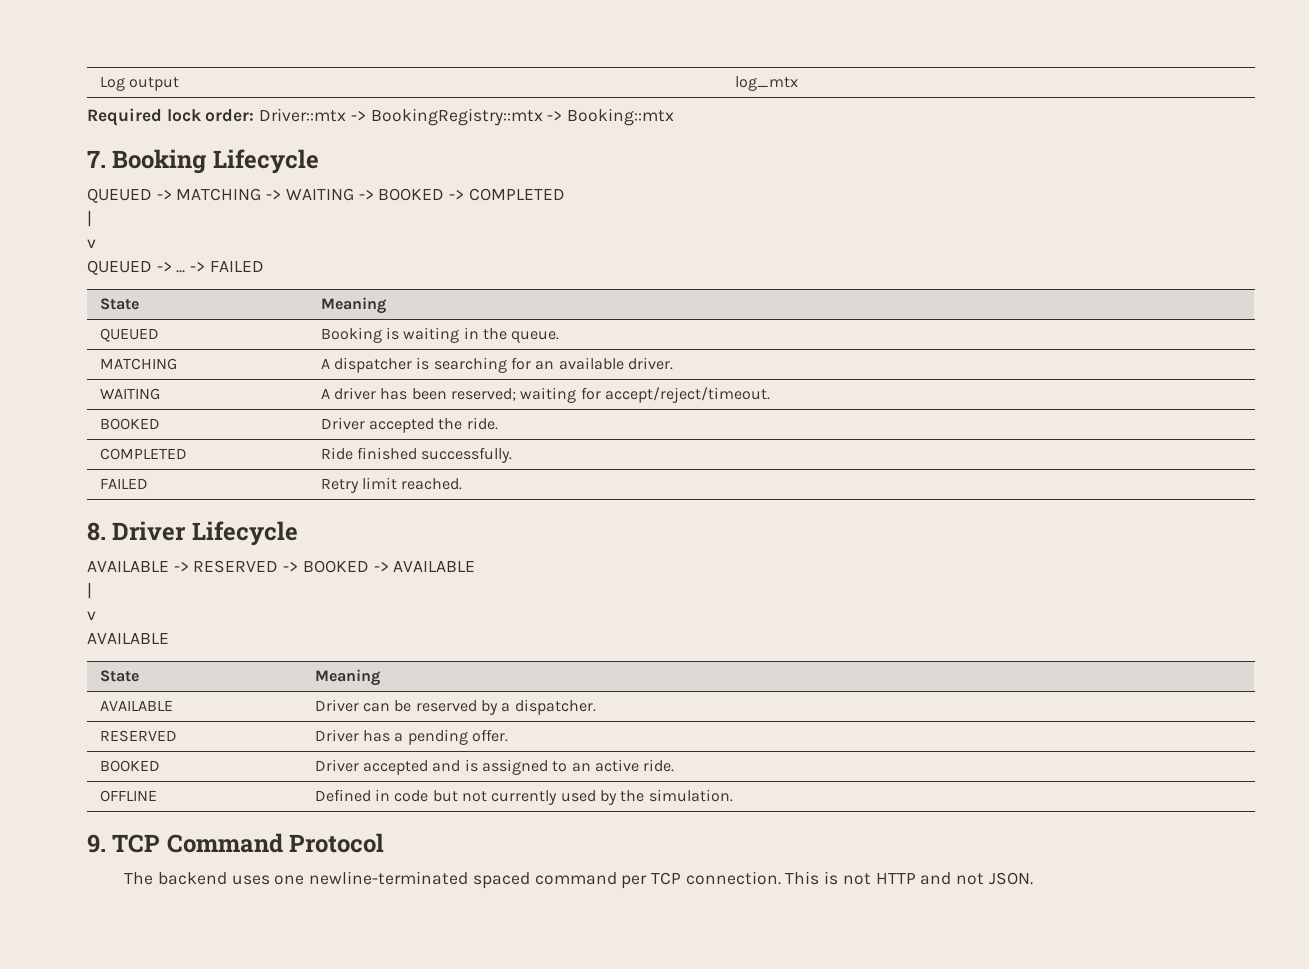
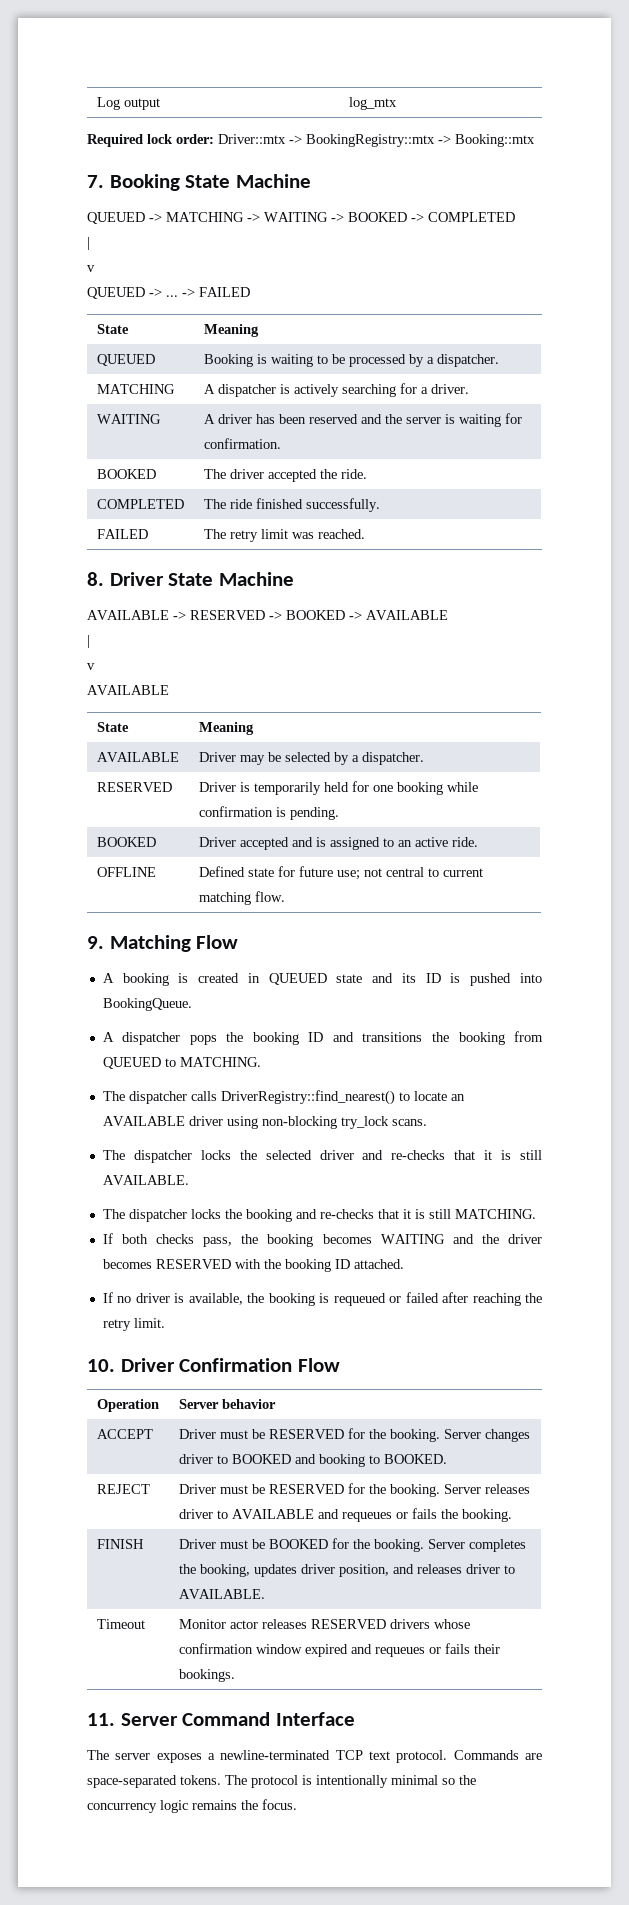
[212,149,319,174] Lifecycle -> [185,174,311,188] State Machine
[463,327,560,343] in the queue. -> [316,354,499,367] to be processed by a dispatcher.
(430, 363) none -> [293,384,339,397] actively
[535,357,624,370] an available -> [420,387,428,394] a
[451,388,517,401] reserved; -> [308,414,455,424] reserved and the server is
[604,387,770,403] [99,418,160,430] [320,417,365,430] accept/reject/timeout. // BOOKED | Driver -> [203,438,281,449] [96,469,156,479] [203,469,264,479] confirmation. // BOOKED | The driver
[320,447,353,460] Ride -> [203,499,252,509] The ride
[320,477,398,493] Retry limit -> [203,529,314,542] The retry limit was
[191,521,298,546] Lifecycle -> [168,572,294,586] State Machine
[363,700,477,712] can be reserved -> [239,752,331,765] may be selected
[363,729,509,745] has a pending offer. -> [239,781,478,795] [198,806,339,820] is temporarily held for one booking while confirmation is pending.
[375,789,733,805] [87,833,385,853] [124,871,1033,889] in code but not currently used by the simulation. // 9. TCP Command Protocol // The backend uses one newline-terminated spaced command per TCP connection. This is not HTTP and not JSON. -> [247,866,483,880] [198,891,285,905] [87,935,239,952] [102,973,542,986] [102,998,192,1011] [102,1031,543,1045] [102,1057,261,1069] [102,1090,465,1105] [102,1116,427,1129] [102,1150,543,1163] [102,1175,189,1185] [102,1209,536,1222] [102,1233,542,1247] [102,1259,404,1272] [102,1292,542,1306] [102,1318,165,1331] [87,1358,340,1372] [96,1399,159,1412] [178,1399,276,1409] [96,1429,153,1439] [178,1428,530,1442] [178,1454,447,1467] [96,1484,150,1494] [178,1483,530,1497] [178,1508,512,1522] [96,1539,144,1549] [178,1538,526,1552] [178,1564,515,1577] [178,1589,265,1599] [96,1619,145,1629] [178,1619,470,1629] [178,1643,500,1657] [178,1669,235,1682] [87,1712,355,1726] [87,1750,542,1763] [87,1775,476,1788] [87,1799,297,1813] state for future use; not central to current matching flow. // 9. Matching Flow // A booking is created in QUEUED state and its ID is pushed into BookingQueue. // A dispatcher pops the booking ID and transitions the booking from QUEUED to MATCHING. // The dispatcher calls DriverRegistry::find_nearest() to locate an AVAILABLE driver using non-blocking try_lock scans. // The dispatcher locks the selected driver and re-checks that it is still AVAILABLE. // The dispatcher locks the booking and re-checks that it is still MATCHING. // If both checks pass, the booking becomes WAITING and the driver becomes RESERVED with the booking ID attached. // If no driver is available, the booking is requeued or failed after reaching the retry limit. // 10. Driver Confirmation Flow // Operation | Server behavior // ACCEPT | Driver must be RESERVED for the booking. Server changes driver to BOOKED and booking to BOOKED. // REJECT | Driver must be RESERVED for the booking. Server releases driver to AVAILABLE and requeues or fails the booking. // FINISH | Driver must be BOOKED for the booking. Server completes the booking, updates driver position, and releases driver to AVAILABLE. // Timeout | Monitor actor releases RESERVED drivers whose confirmation window expired and requeues or fails their bookings. // 11. Server Command Interface // The server exposes a newline-terminated TCP text protocol. Commands are space-separated tokens. The protocol is intentionally minimal so the concurrency logic remains the focus.

